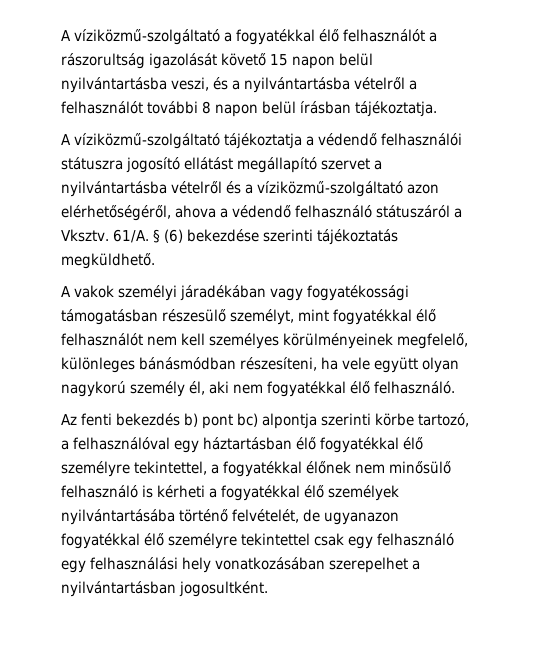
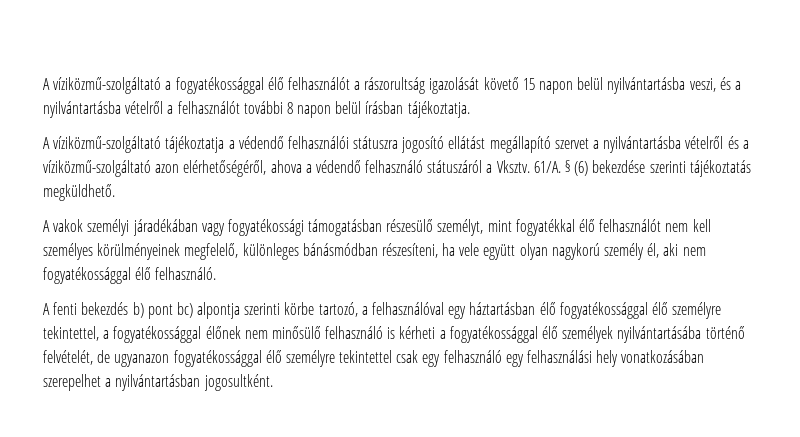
[236,29,316,45] fogyatékkal -> [175,77,264,94] fogyatékossággal
[267,381,347,397] fogyatékkal -> [43,267,131,284] fogyatékossággal
[61,414,77,425] Az -> [43,303,50,315] A
[320,437,400,453] fogyatékkal -> [559,302,648,319] fogyatékossággal
[223,461,303,477] fogyatékkal -> [113,326,202,343] fogyatékossággal
[221,485,301,501] fogyatékkal -> [449,326,538,343] fogyatékossággal
[61,533,140,549] fogyatékkal -> [173,350,262,367] fogyatékossággal

